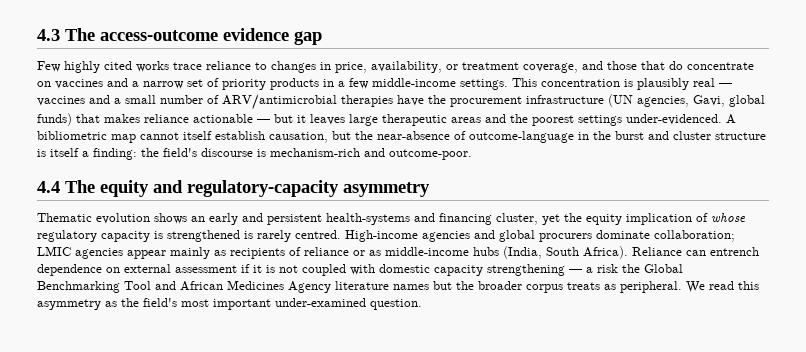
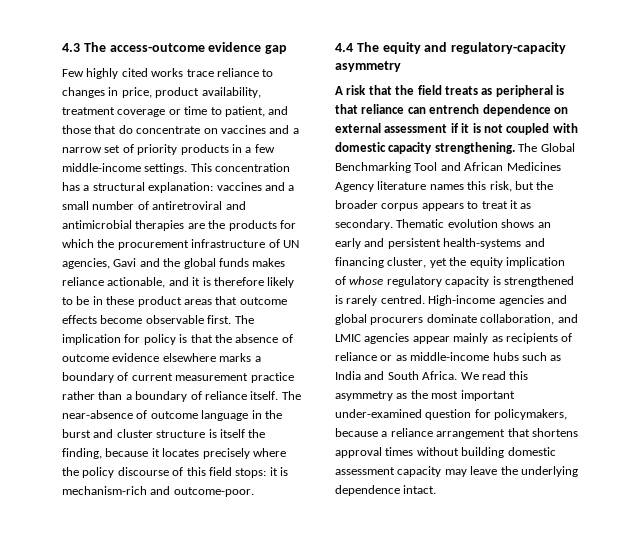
[371,61,578,73] availability, or treatment coverage, -> [155,87,261,98] [62,106,265,117] product availability, treatment coverage or time to patient,
[624,78,732,90] is plausibly real — -> [62,182,214,193] has a structural explanation:
[222,94,765,110] [37,113,736,126] [37,131,574,143] ARV/antimicrobial therapies have the procurement infrastructure (UN agencies, Gavi, global funds) that makes reliance actionable — but it leaves large therapeutic areas and the poorest settings under-evidenced. A bibliometric map cannot itself establish causation, but the near-absence of outcome-language -> [152,201,246,210] [62,220,296,231] [62,239,299,250] [62,258,286,269] [62,277,295,288] [62,296,287,307] [62,315,254,324] [62,334,293,345] [62,353,261,362] [62,372,294,383] [62,391,301,402] [62,410,249,421] antiretroviral and antimicrobial therapies are the products for which the procurement infrastructure of UN agencies, Gavi and the global funds makes reliance actionable, and it is therefore likely to be in these product areas that outcome effects become observable first. The implication for policy is that the absence of outcome evidence elsewhere marks a boundary of current measurement practice rather than a boundary of reliance itself. The near-absence of outcome language
[82,148,253,160] a finding: the field's discourse -> [248,429,266,438] [62,448,286,459] [62,467,278,478] the finding, because it locates precisely where the policy discourse of this field stops: it
(430, 189) none -> [335,85,564,97] [335,104,568,116] [335,123,578,135] [335,142,575,154] [335,162,561,173] [335,181,554,192] [335,200,532,211] [335,219,393,230] A risk that the field treats as peripheral is that reliance can entrench dependence on external assessment if it is not coupled with domestic capacity strengthening. The Global Benchmarking Tool and African Medicines Agency literature names this risk, but the broader corpus appears to treat it as secondary.
[654,230,735,242] collaboration; -> [480,314,578,325] collaboration, and
[503,246,759,259] [37,264,683,276] [37,280,682,293] (India, South Africa). Reliance can entrench dependence on external assessment if it is not coupled with domestic capacity strengthening — a risk the Global Benchmarking Tool and African Medicines Agency literature names but the broader corpus treats as peripheral. -> [521,352,562,361] [335,371,458,380] such as India and South Africa.
[143,298,177,307] field's -> (428, 394) none
[370,299,422,310] question. -> [425,409,568,420] [335,428,578,439] [335,447,556,458] [335,466,578,477] [335,485,437,496] question for policymakers, because a reliance arrangement that shortens approval times without building domestic assessment capacity may leave the underlying dependence intact.

